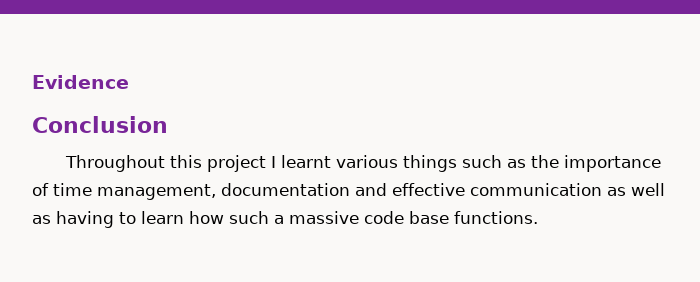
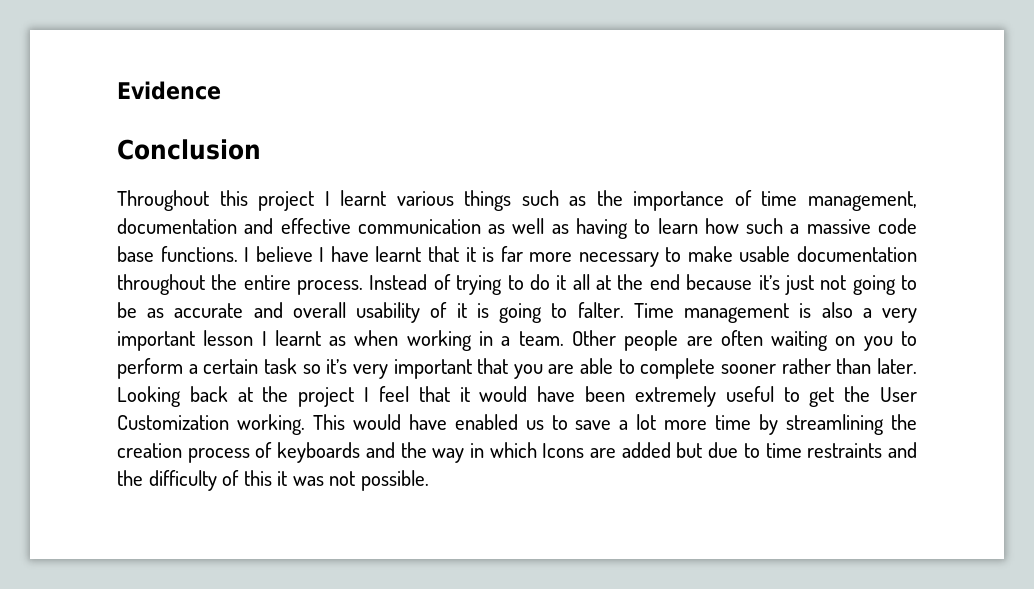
(538, 217) none -> [244,246,917,267] [117,274,917,295] [117,302,918,323] [117,330,917,351] [117,358,918,379] [117,386,918,407] [117,414,917,435] [117,442,918,463] [117,470,429,491] I believe I have learnt that it is far more necessary to make usable documentation throughout the entire process. Instead of trying to do it all at the end because it’s just not going to be as accurate and overall usability of it is going to falter. Time management is also a very important lesson I learnt as when working in a team. Other people are often waiting on you to perform a certain task so it’s very important that you are able to complete sooner rather than later. Looking back at the project I feel that it would have been extremely useful to get the User Customization working. This would have enabled us to save a lot more time by streamlining the creation process of keyboards and the way in which Icons are added but due to time restraints and the difficulty of this it was not possible.

